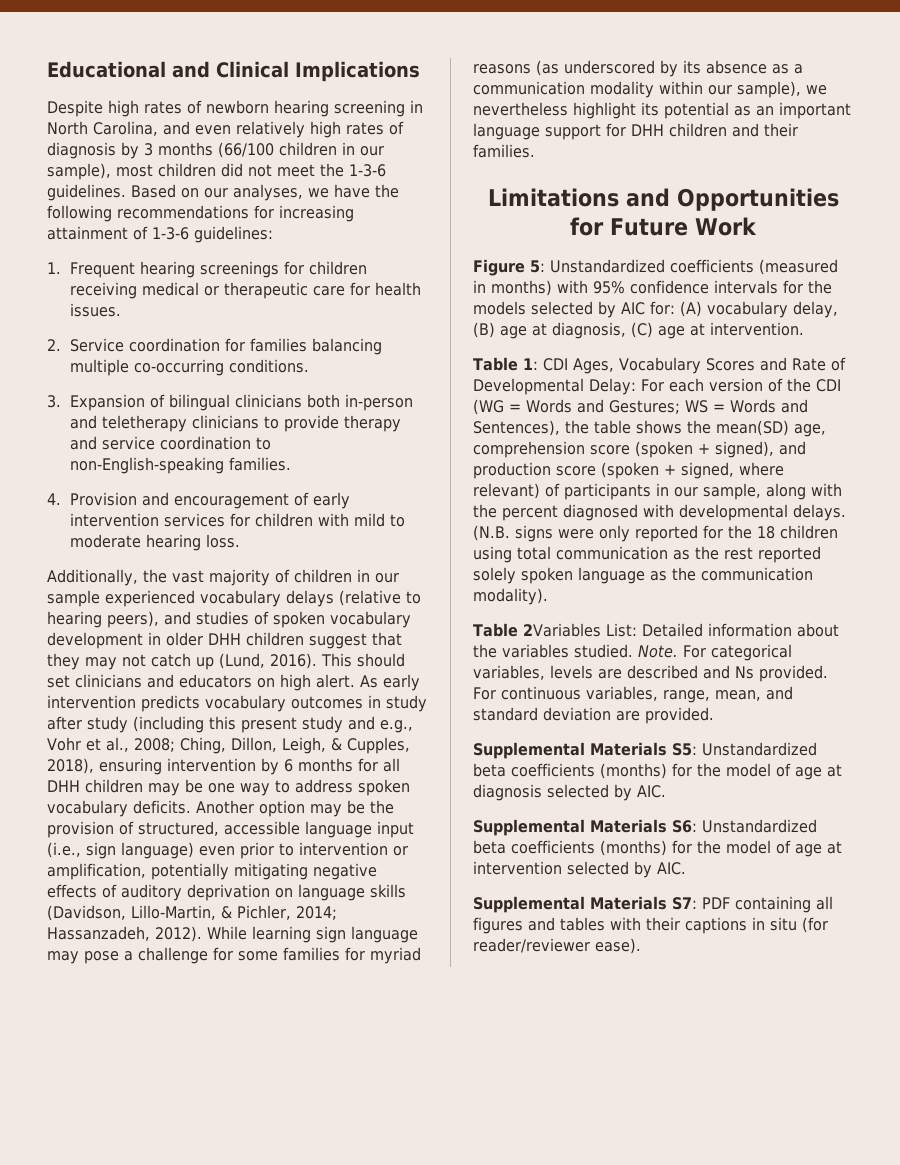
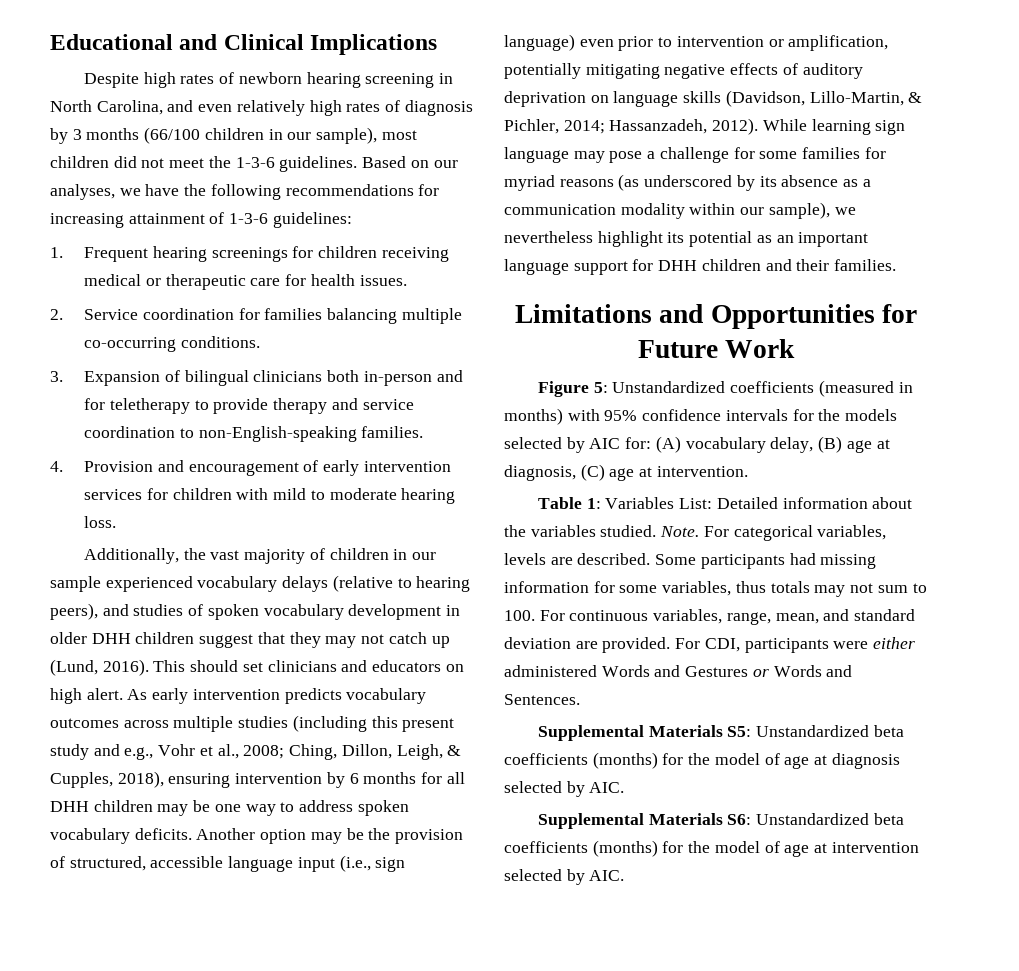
[102,415,260,432] teletherapy clinicians -> [84,398,191,414] for teletherapy
[368,695,427,712] [47,716,128,733] in study after study -> [123,716,289,732] across multiple studies
[542,357,846,374] [473,378,841,395] [473,399,808,415] [473,420,826,437] [473,441,806,458] [473,462,784,479] [473,483,842,500] [473,504,846,521] [473,525,838,542] [473,546,821,563] [473,567,813,584] [473,588,548,605] [473,623,601,637] CDI Ages, Vocabulary Scores and Rate of Developmental Delay: For each version of the CDI (WG = Words and Gestures; WS = Words and Sentences), the table shows the mean(SD) age, comprehension score (spoken + signed), and production score (spoken + signed, where relevant) of participants in our sample, along with the percent diagnosed with developmental delays. (N.B. signs were only reported for the 18 children using total communication as the rest reported solely spoken language as the communication modality). // Table 2Variables -> [605,497,675,509] Variables
[627,665,828,682] described and Ns provided. -> [577,553,877,569] [504,581,927,597] [504,610,535,621] described. Some participants had missing information for some variables, thus totals may not sum to 100.
(714, 715) none -> [675,637,916,653] [504,665,853,677] [504,694,580,705] For CDI, participants were either administered Words and Gestures or Words and Sentences.
[473,896,833,913] [473,917,828,934] [473,938,641,954] // Supplemental Materials S7: PDF containing all figures and tables with their captions in situ (for reader/reviewer ease). -> (625, 875) none

